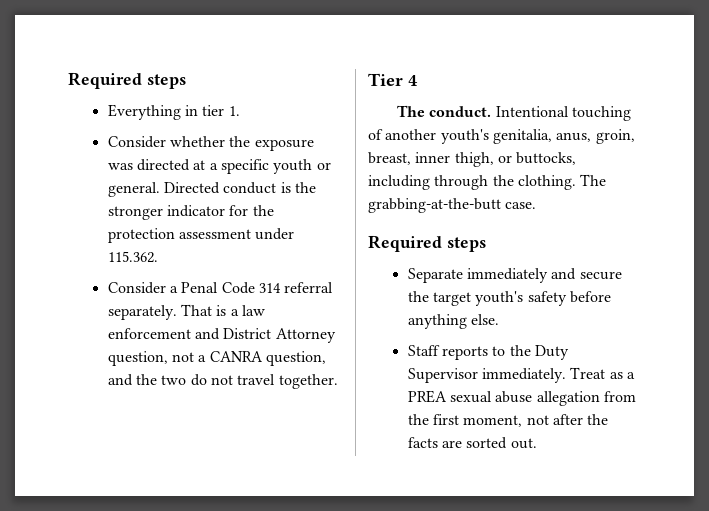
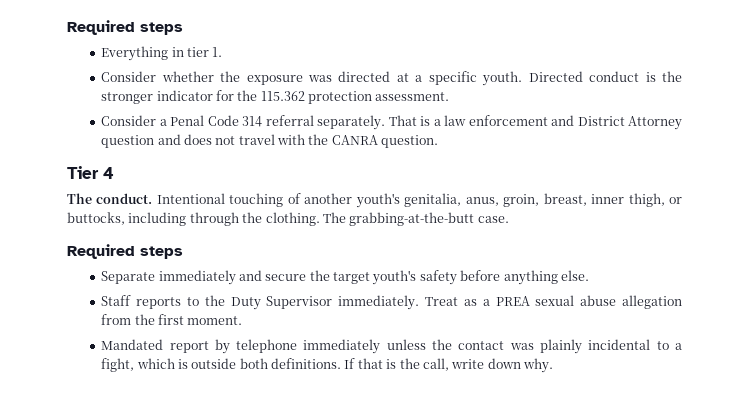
[273,159,331,174] [107,182,160,197] youth or general. -> [482,71,523,86] youth.
[107,228,295,243] [107,251,158,263] protection assessment under 115.362. -> [260,91,450,104] 115.362 protection assessment.
[107,351,327,366] [107,374,338,389] question, not a CANRA question, and the two do not travel together. -> [101,134,439,148] question and does not travel with the CANRA question.
[463,414,609,427] [407,437,537,449] moment, not after the facts are sorted out. -> [187,316,243,325] [101,339,682,354] [101,358,554,373] moment. // Mandated report by telephone immediately unless the contact was plainly incidental to a fight, which is outside both definitions. If that is the call, write down why.

